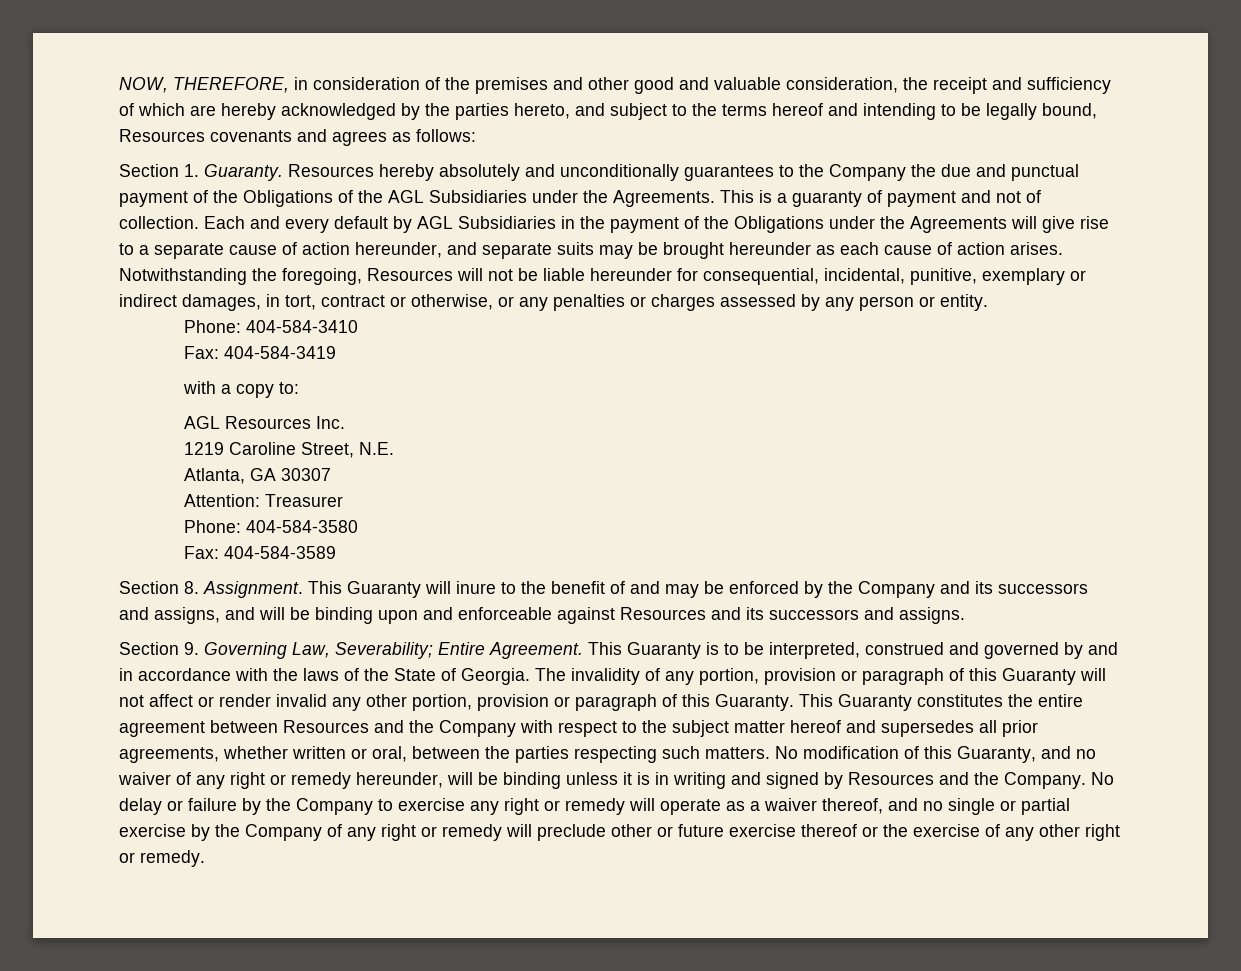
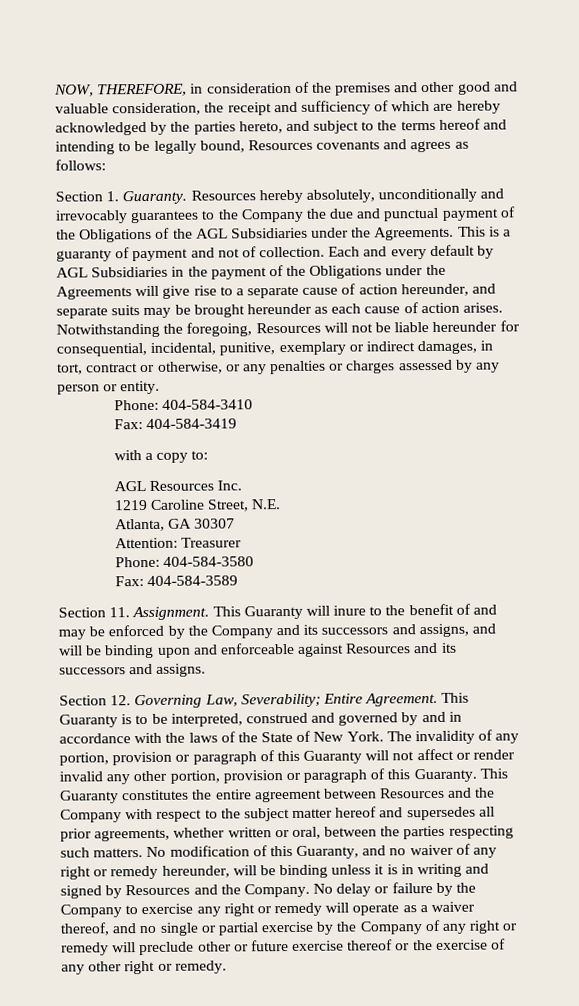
[439,164,679,181] absolutely and unconditionally -> [305,188,505,203] [55,210,128,224] absolutely, unconditionally and irrevocably
[184,581,199,594] 8. -> [109,607,131,618] 11.
[184,642,199,655] 9. -> [110,695,132,706] 12.
[461,668,530,685] Georgia. -> [313,731,384,742] New York.

